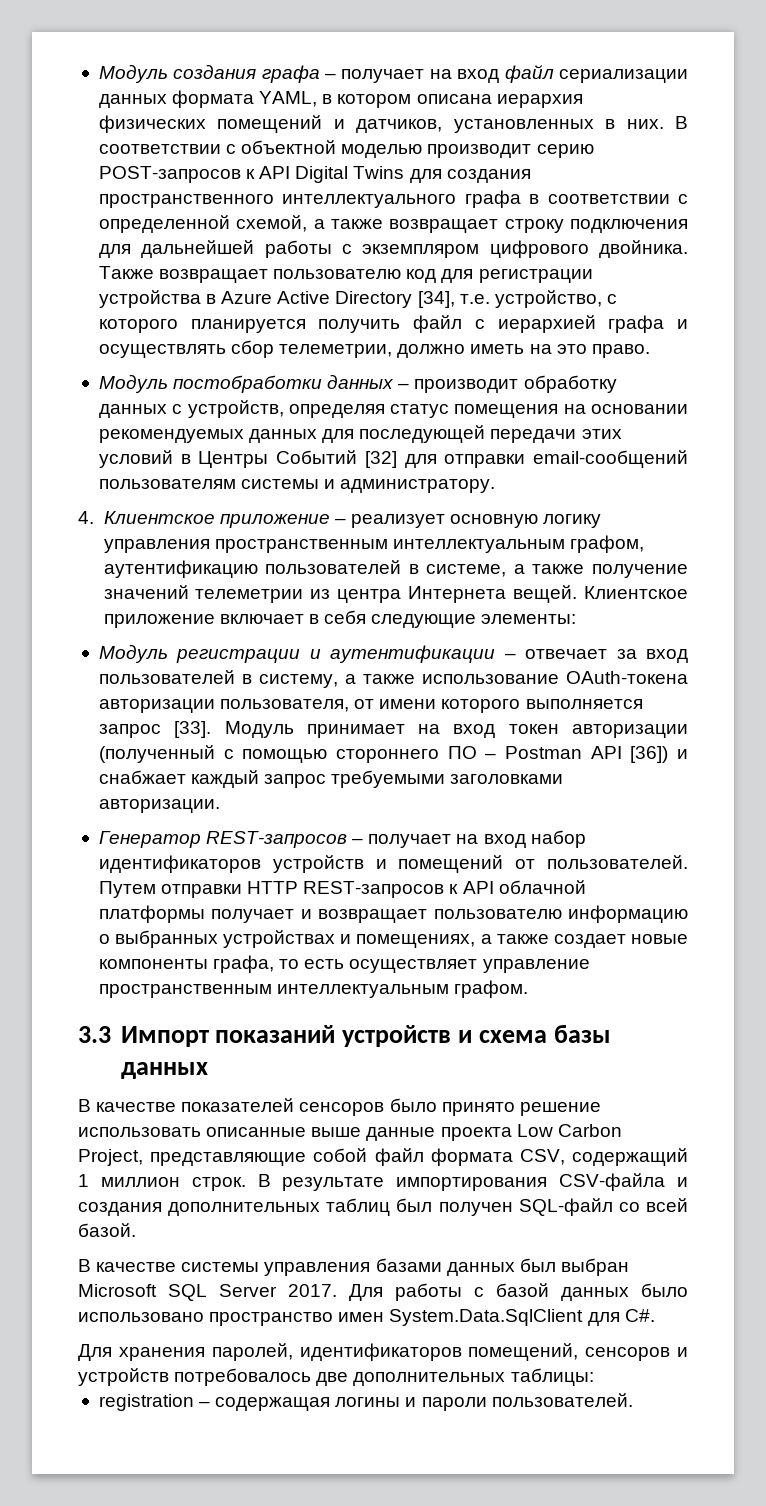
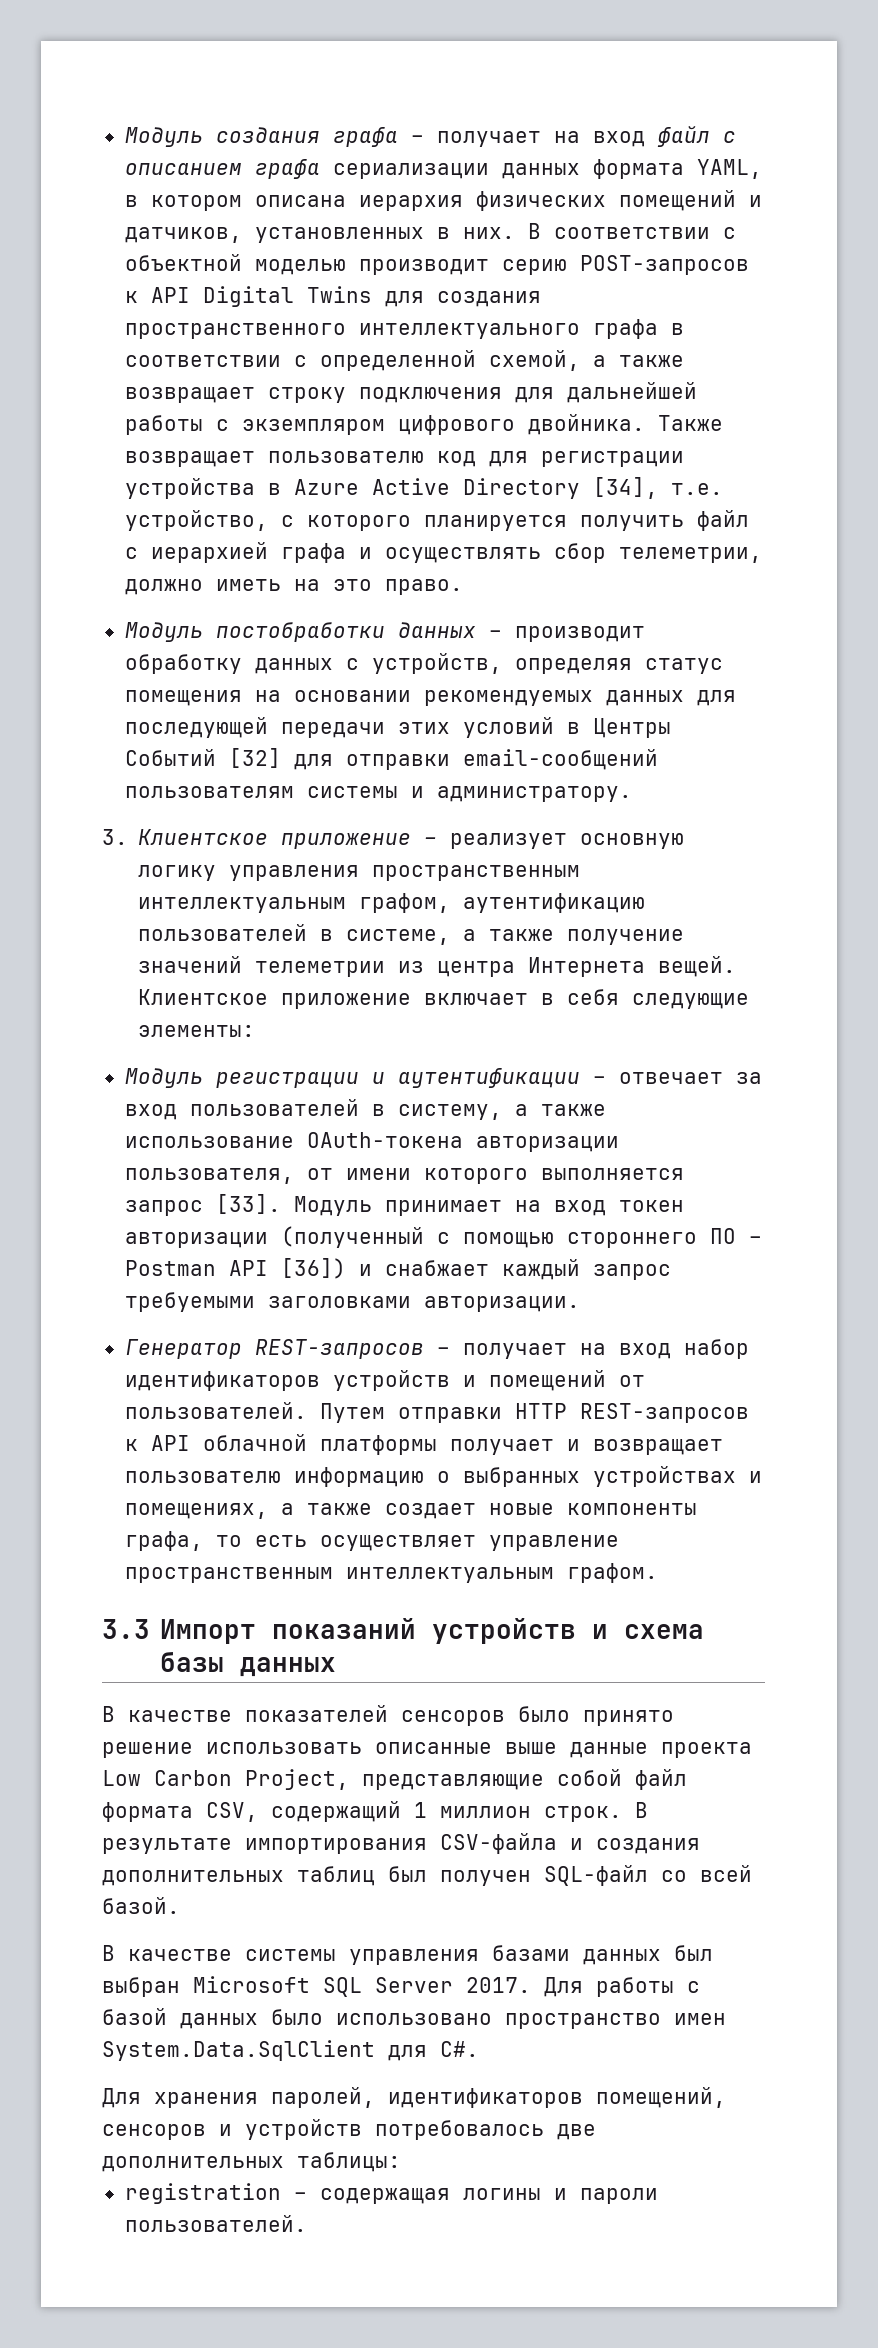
(554, 74) none -> [722,131,736,143] [124,159,320,179] с описанием графа
[78,511,94,524] 4. -> [102,829,128,845] 3.

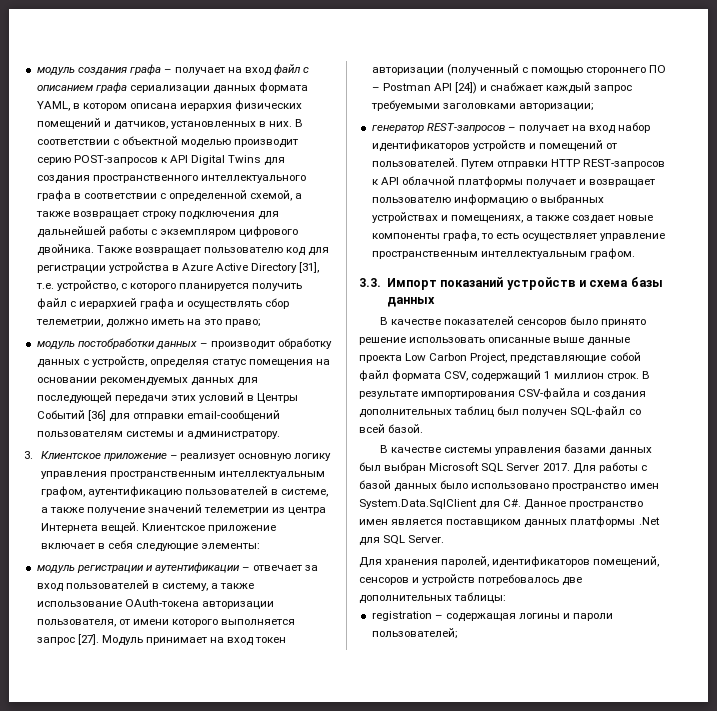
[124,127,203,147] Модуль -> [36,67,75,76] модуль
[592,477,658,499] [34], -> [299,262,320,273] [31],
[384,579,463,595] [124,622,203,642] право. // Модуль -> [225,319,262,327] [36,341,75,350] право; // модуль
[228,748,281,768] [32] -> [87,410,106,421] [36]
[124,1068,203,1088] Модуль -> [36,565,75,574] модуль
[215,1194,281,1214] [33]. -> [77,634,99,645] [27].
[280,1258,346,1279] [36]) -> [454,82,477,94] [24])
[423,1296,580,1312] [124,1339,242,1359] авторизации. // Генератор -> [518,103,594,111] [371,125,424,133] авторизации; // генератор
[102,1619,150,1639] 3.3 -> [359,278,381,287] 3.3.
(479, 2049) none -> [524,499,644,510] [359,516,660,528] [359,535,445,546] Данное пространство имен является поставщиком данных платформы .Net для SQL Server.
[124,2215,307,2232] пользователей. -> [371,628,458,639] пользователей;

